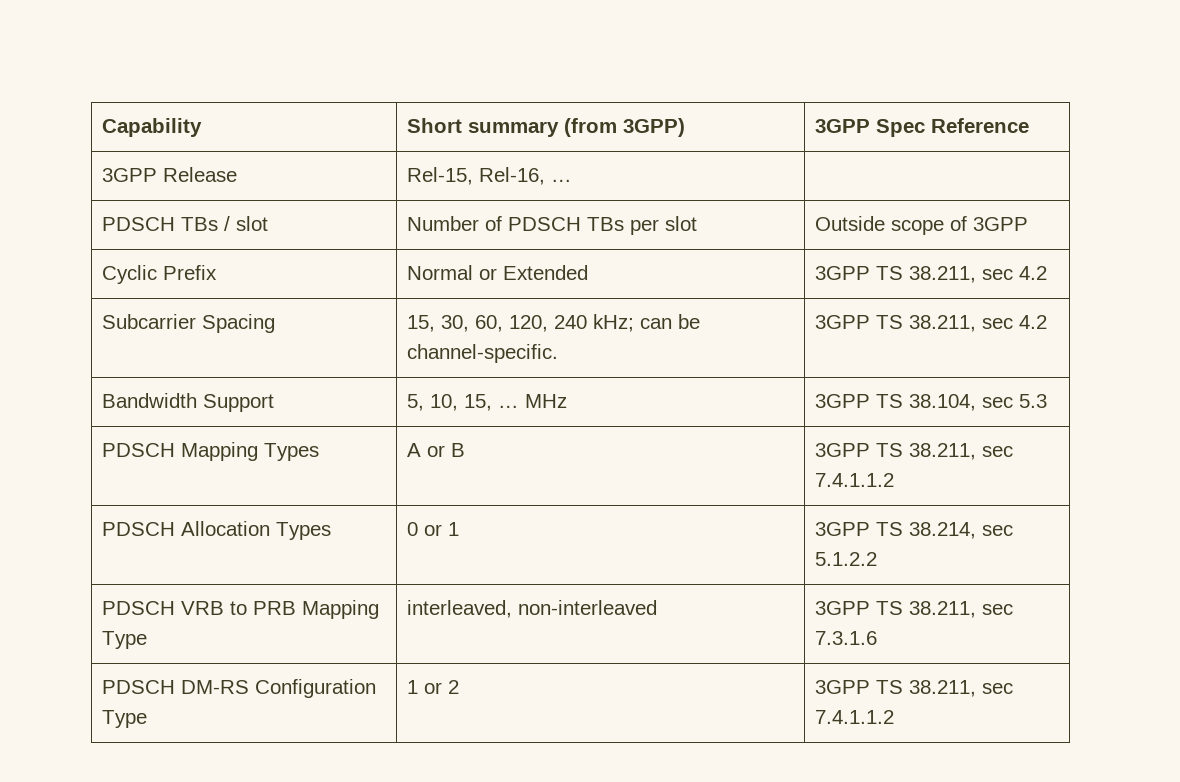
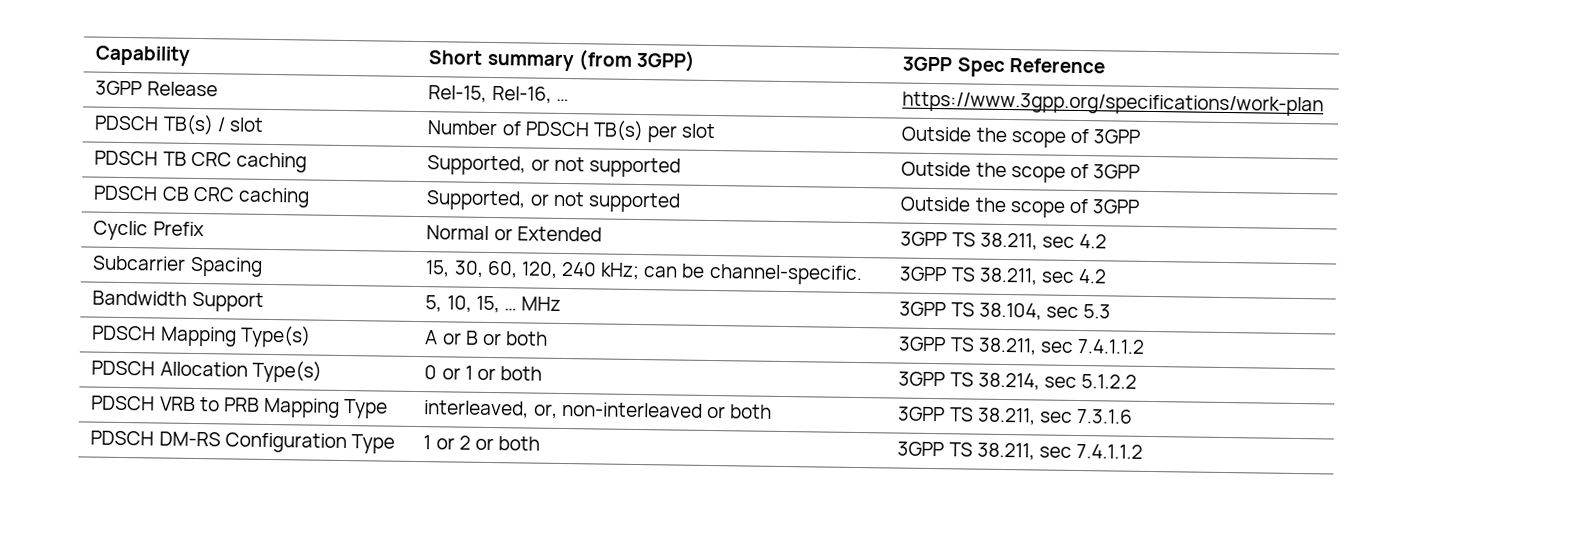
[101,217,218,231] // PDSCH TBs -> [902,91,1325,117] [94,114,214,136] https://www.3gpp.org/specifications/work-plan // PDSCH TB(s)
[586,217,624,231] TBs -> [592,120,644,142] TB(s)
(885, 223) none -> [975,127,1141,148] [94,150,307,173] [427,155,681,178] [901,161,1141,183] [93,185,310,208] [426,190,681,213] [900,196,1007,213] the scope of 3GPP // PDSCH TB CRC caching | Supported, or not supported | Outside the scope of 3GPP // PDSCH CB CRC caching | Supported, or not supported | Outside the
[263,443,319,461] Types -> [239,325,311,348] Type(s)
(465, 450) none -> [481,331,549,346] or both
[275,522,331,540] Types -> [251,360,322,383] Type(s)
(459, 529) none -> [476,366,543,381] or both
(512, 609) none -> [532,403,558,419] or,
(657, 607) none -> [706,404,773,419] or both
(459, 687) none -> [474,436,541,451] or both

